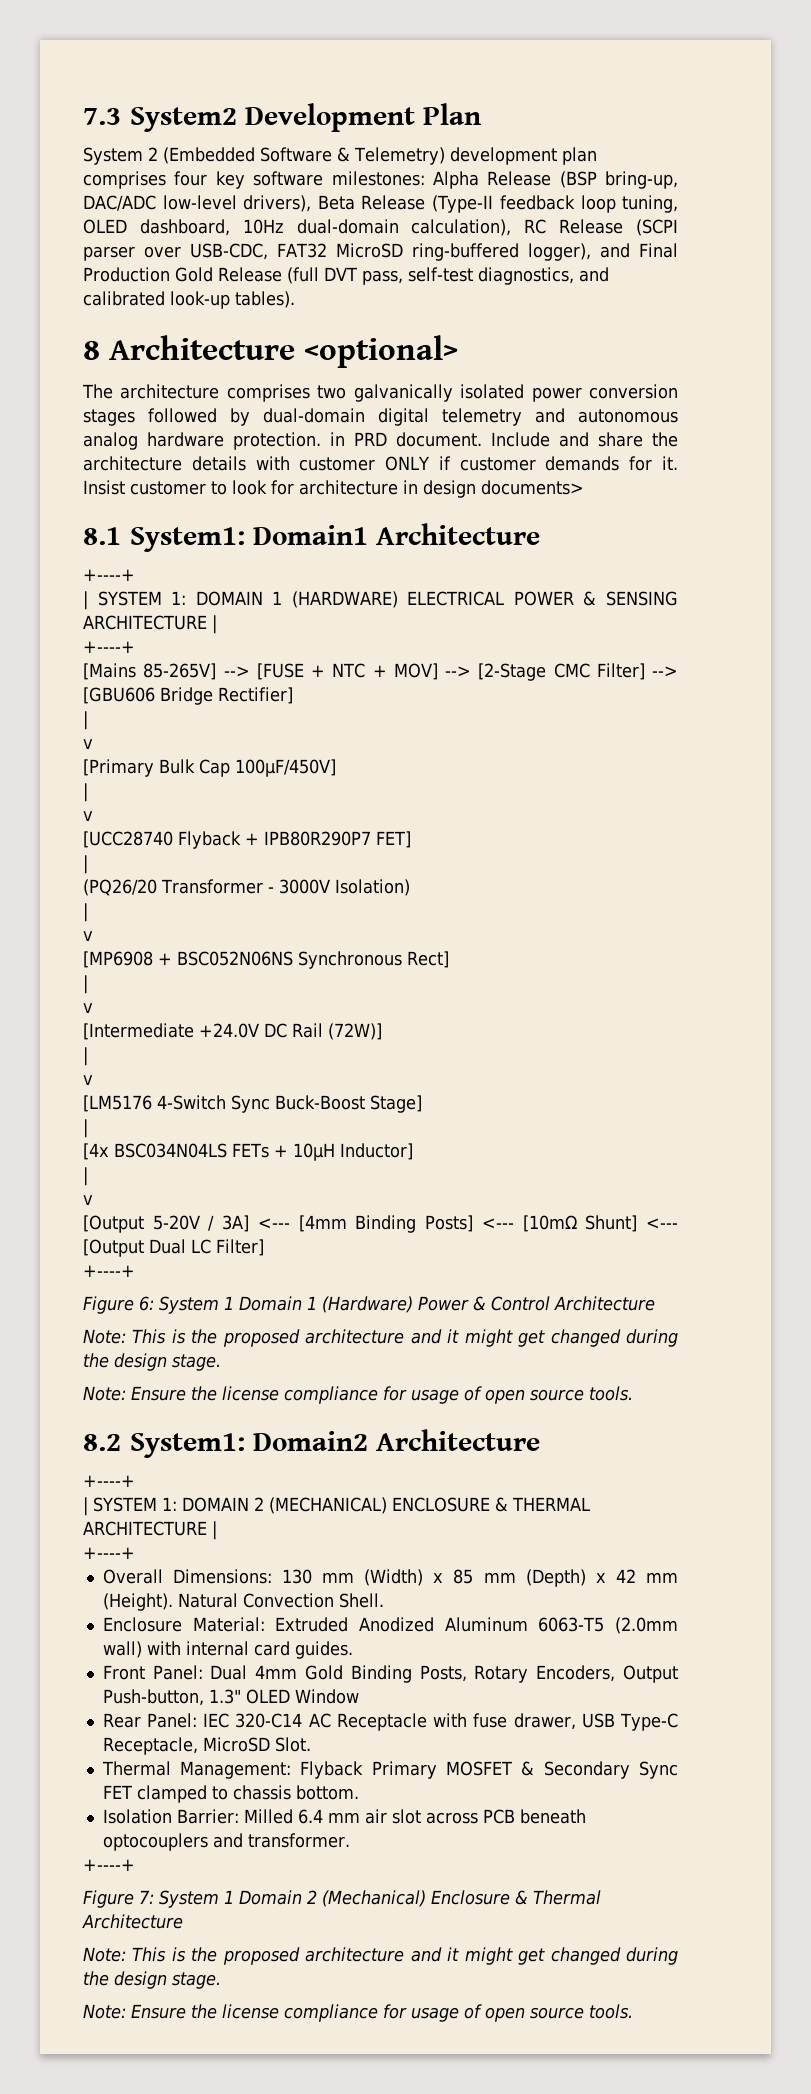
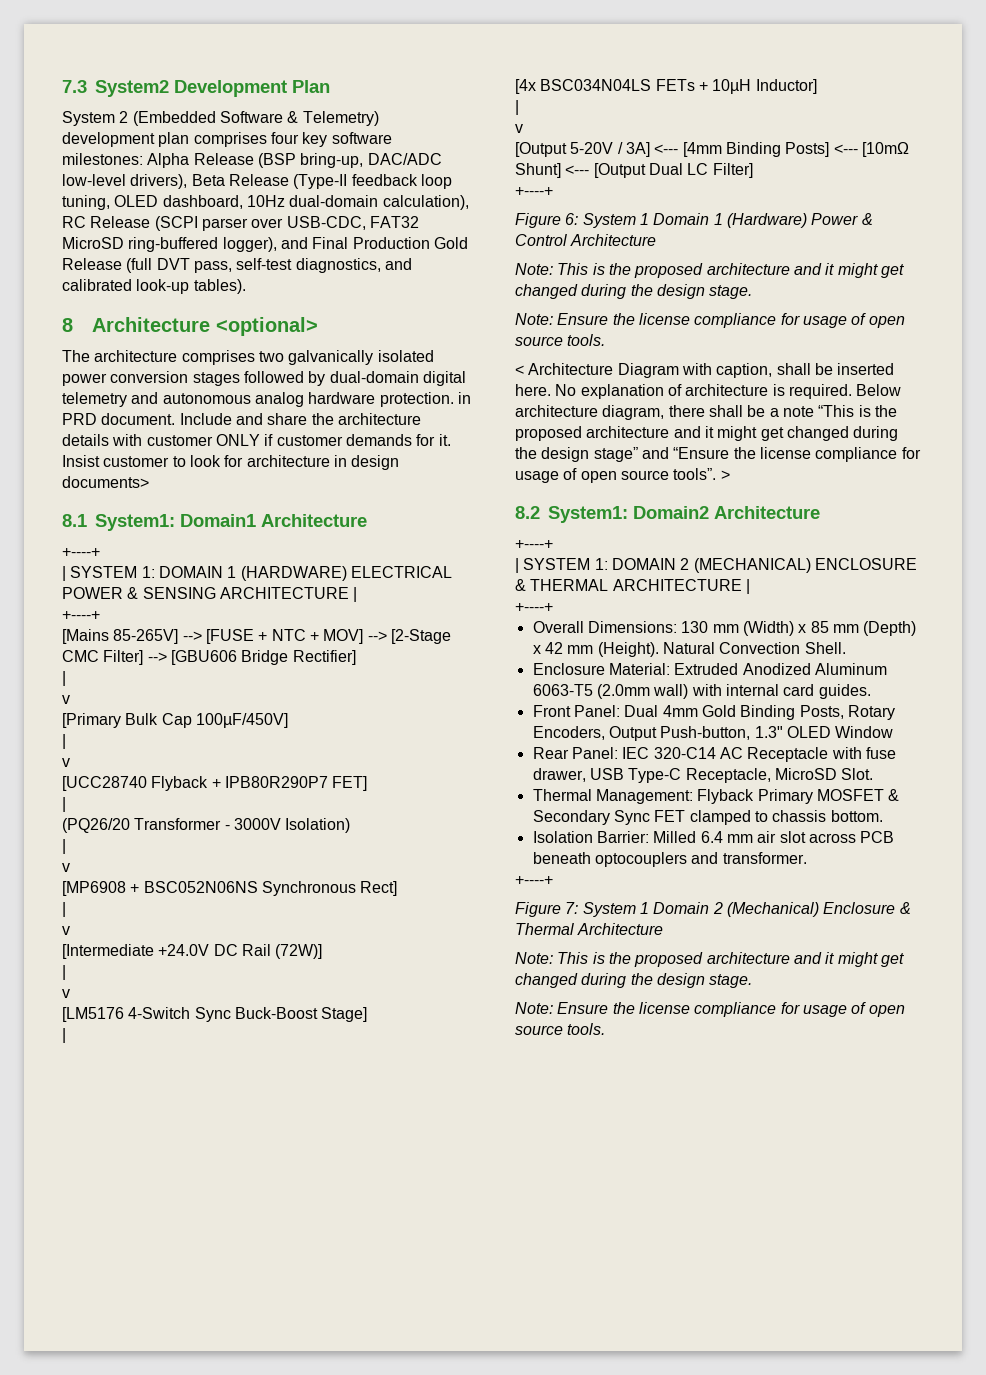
(633, 1393) none -> [515,363,895,378] [515,384,902,399] [515,405,897,420] [515,426,899,441] [515,447,921,462] [515,468,730,483] // < Architecture Diagram with caption, shall be inserted here. No explanation of architecture is required. Below architecture diagram, there shall be a note “This is the proposed architecture and it might get changed during the design stage” and “Ensure the license compliance for usage of open source tools”. >

